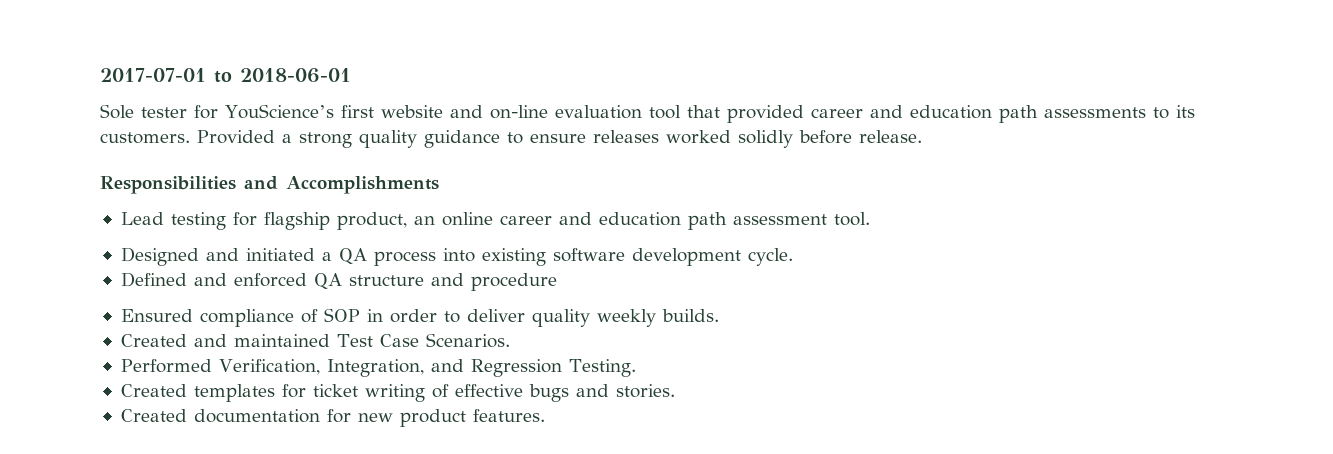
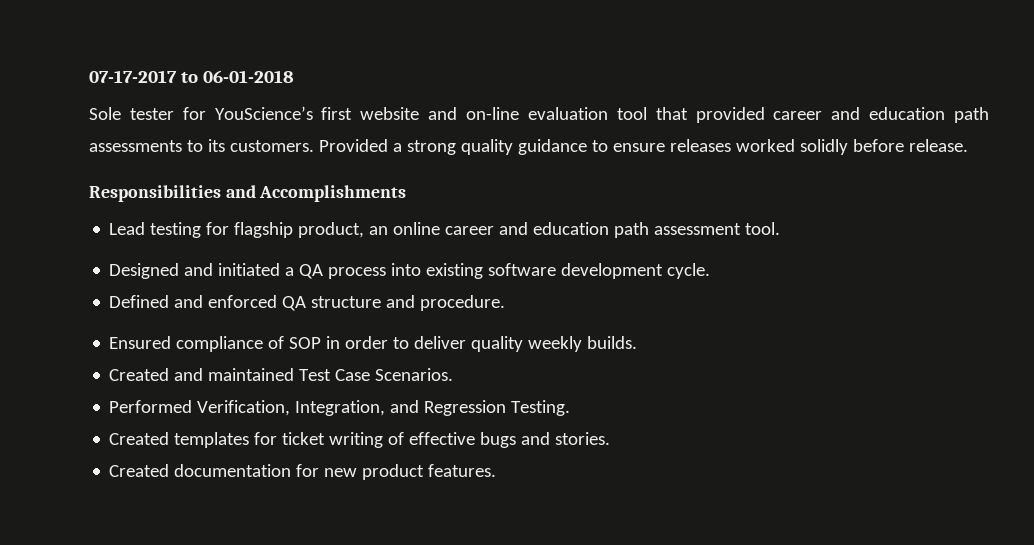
[100,68,351,83] 2017-07-01 to 2018-06-01 -> [89,70,295,83] 07-17-2017 to 06-01-2018
[470,273,557,291] procedure -> [420,295,506,311] procedure.

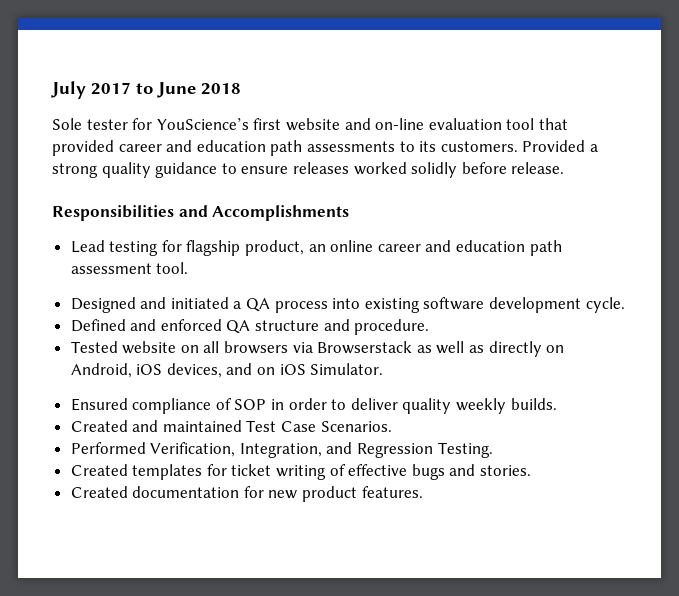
[89,70,295,83] 07-17-2017 to 06-01-2018 -> [51,81,241,99] July 2017 to June 2018
(506, 303) none -> [70,341,565,357] [70,363,384,378] // Tested website on all browsers via Browserstack as well as directly on Android, iOS devices, and on iOS Simulator.

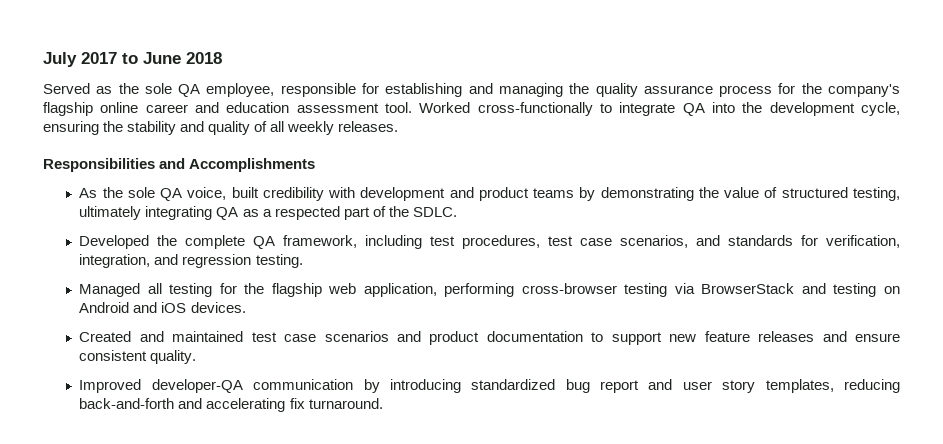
[52,118,568,131] [52,140,598,156] [52,162,565,178] [52,205,350,221] [70,240,562,256] [70,262,189,274] [70,297,625,313] [70,319,430,335] [70,341,565,357] [70,363,384,378] [70,398,557,414] [70,420,392,432] [70,442,493,458] [70,464,532,480] [70,486,423,502] Sole tester for YouScience’s first website and on-line evaluation tool that provided career and education path assessments to its customers. Provided a strong quality guidance to ensure releases worked solidly before release. // Responsibilities and Accomplishments // Lead testing for flagship product, an online career and education path assessment tool. // Designed and initiated a QA process into existing software development cycle. // Defined and enforced QA structure and procedure. // Tested website on all browsers via Browserstack as well as directly on Android, iOS devices, and on iOS Simulator. // Ensured compliance of SOP in order to deliver quality weekly builds. // Created and maintained Test Case Scenarios. // Performed Verification, Integration, and Regression Testing. // Created templates for ticket writing of effective bugs and stories. // Created documentation for new product features. -> [43,83,900,97] [43,102,901,116] [43,121,399,135] [43,158,316,172] [79,187,901,201] [79,206,457,220] [79,235,900,249] [79,254,303,268] [79,283,901,297] [79,302,246,313] [79,331,900,345] [79,350,197,364] [79,379,900,393] [79,398,383,412] Served as the sole QA employee, responsible for establishing and managing the quality assurance process for the company's flagship online career and education assessment tool. Worked cross-functionally to integrate QA into the development cycle, ensuring the stability and quality of all weekly releases. // Responsibilities and Accomplishments // As the sole QA voice, built credibility with development and product teams by demonstrating the value of structured testing, ultimately integrating QA as a respected part of the SDLC. // Developed the complete QA framework, including test procedures, test case scenarios, and standards for verification, integration, and regression testing. // Managed all testing for the flagship web application, performing cross-browser testing via BrowserStack and testing on Android and iOS devices. // Created and maintained test case scenarios and product documentation to support new feature releases and ensure consistent quality. // Improved developer-QA communication by introducing standardized bug report and user story templates, reducing back-and-forth and accelerating fix turnaround.

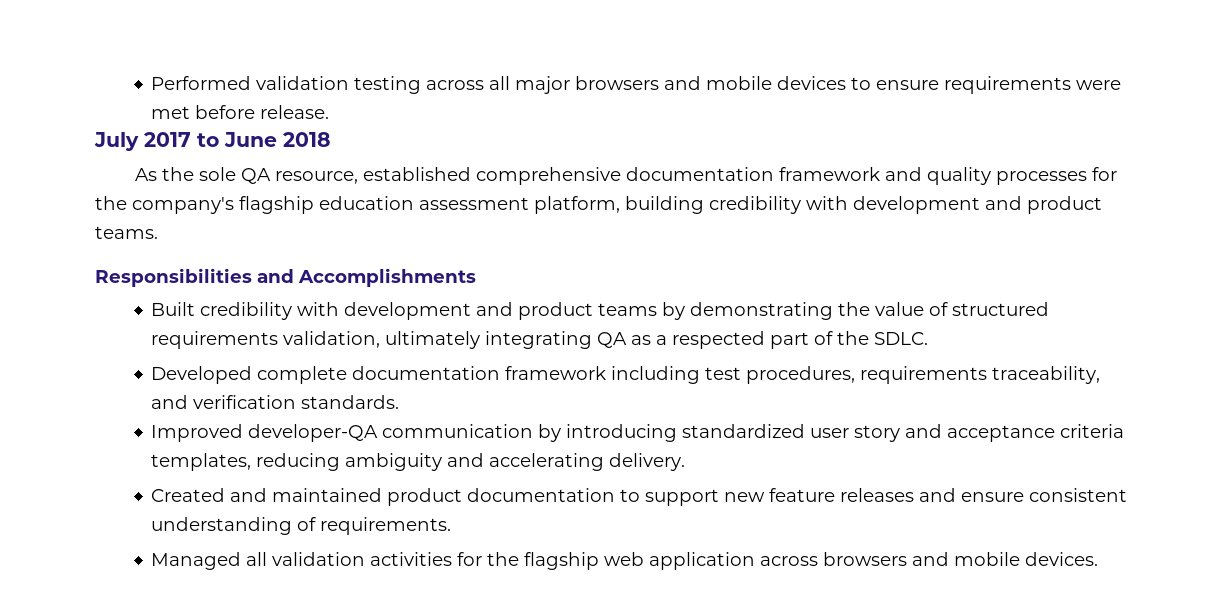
(43, 59) none -> [151,76,1122,94] [151,105,330,119] Performed validation testing across all major browsers and mobile devices to ensure requirements were met before release. //
[43,83,900,97] [43,102,901,116] [43,121,399,135] [43,158,316,172] [79,187,259,201] Served as the sole QA employee, responsible for establishing and managing the quality assurance process for the company's flagship online career and education assessment tool. Worked cross-functionally to integrate QA into the development cycle, ensuring the stability and quality of all weekly releases. // Responsibilities and Accomplishments // As the sole QA voice, built -> [134,167,1117,185] [95,196,1102,214] [95,226,158,239] [95,268,476,287] [151,302,196,316] As the sole QA resource, established comprehensive documentation framework and quality processes for the company's flagship education assessment platform, building credibility with development and product teams. // Responsibilities and Accomplishments // Built
[853,187,901,201] testing, -> [151,331,381,349] requirements validation,
[157,235,900,249] [79,254,303,268] [79,283,901,297] [79,302,246,313] the complete QA framework, including test procedures, test case scenarios, and standards for verification, integration, and regression testing. // Managed all testing for the flagship web application, performing cross-browser testing via BrowserStack and testing on Android and iOS devices. -> [257,366,1101,384] [151,395,400,409] [151,424,1125,442] [151,453,686,471] complete documentation framework including test procedures, requirements traceability, and verification standards. // Improved developer-QA communication by introducing standardized user story and acceptance criteria templates, reducing ambiguity and accelerating delivery.
[251,331,422,342] test case scenarios and -> (383, 495) none
[150,350,197,364] [79,379,900,393] [79,398,383,412] quality. // Improved developer-QA communication by introducing standardized bug report and user story templates, reducing back-and-forth and accelerating fix turnaround. -> [151,517,452,535] [151,552,1099,570] understanding of requirements. // Managed all validation activities for the flagship web application across browsers and mobile devices.

